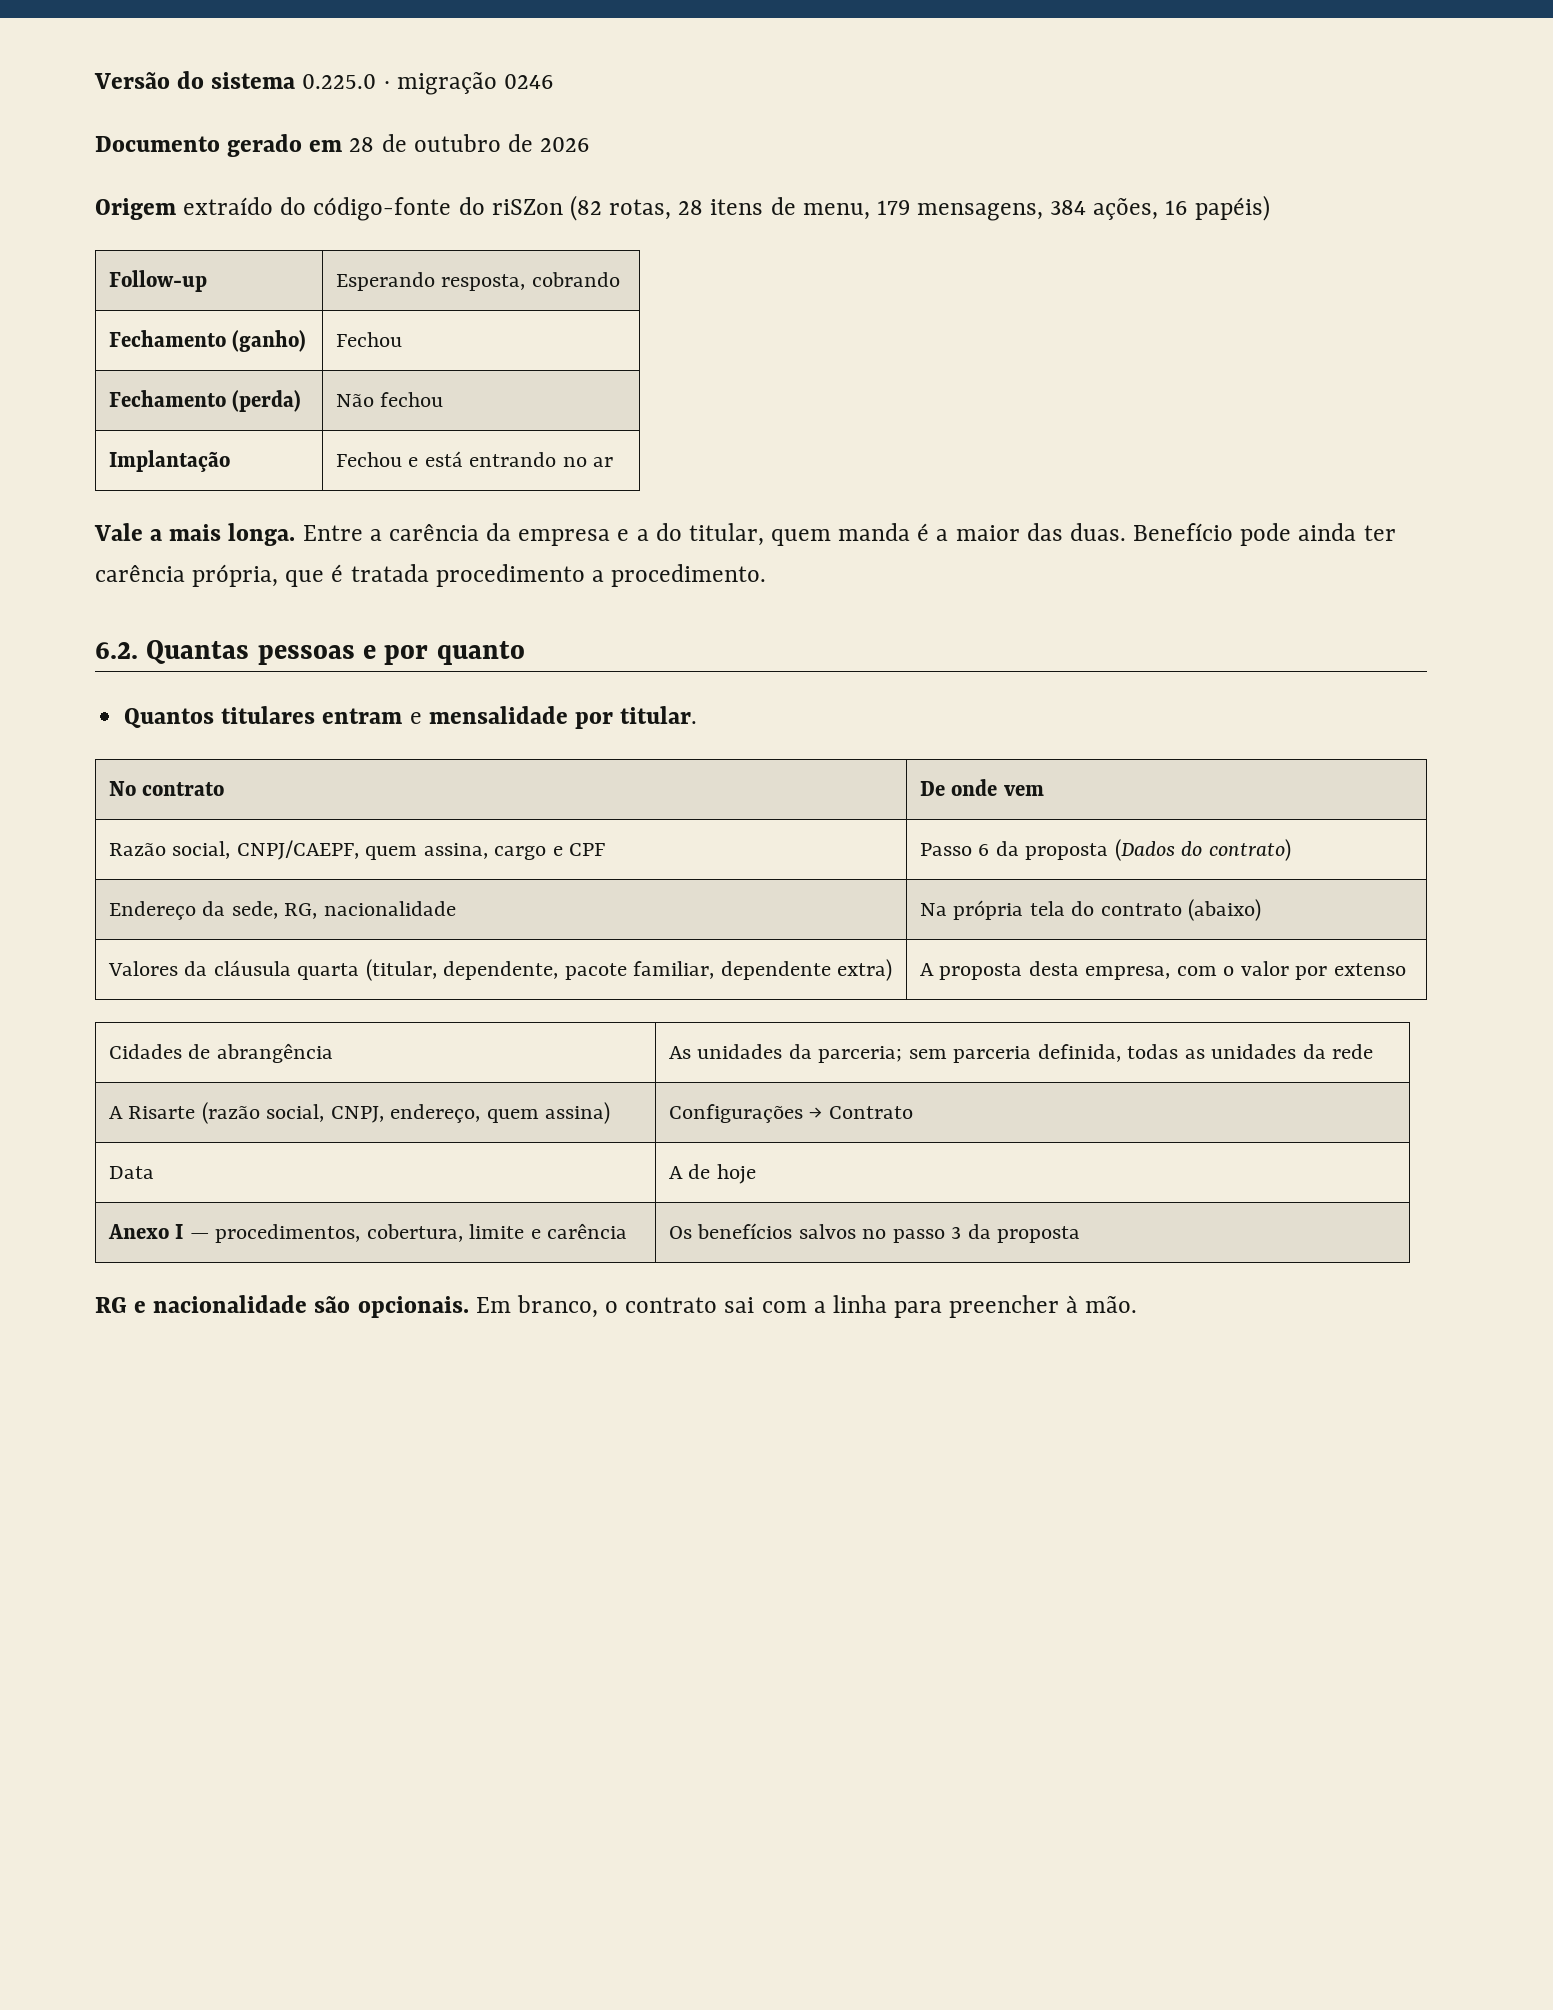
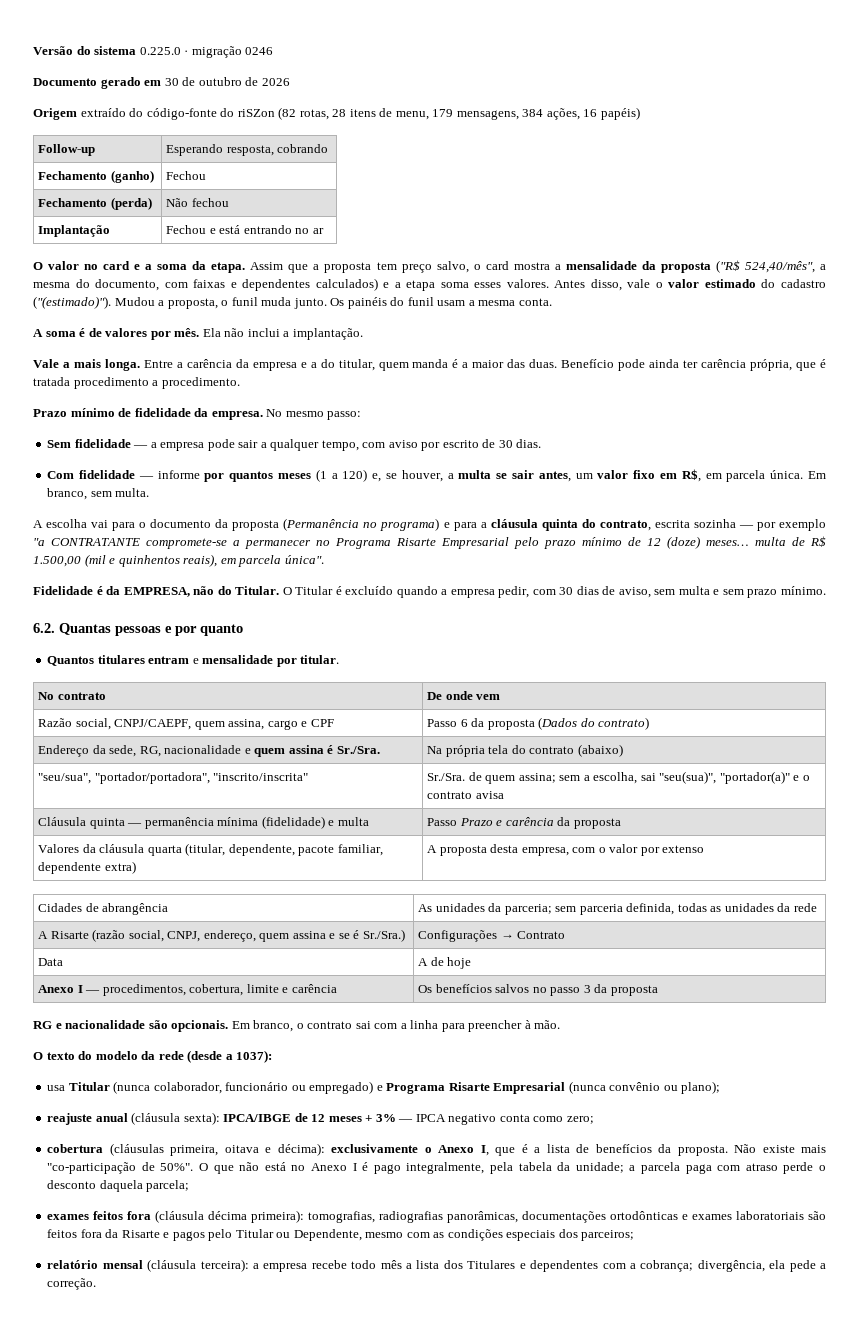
[349,137,375,152] 28 -> [164,78,179,86] 30
(614, 462) none -> [33,260,826,273] [33,278,826,291] [33,296,552,309] [33,328,363,340] // O valor no card e a soma da etapa. Assim que a proposta tem preço salvo, o card mostra a mensalidade da proposta ("R$ 524,40/mês", a mesma do documento, com faixas e dependentes calculados) e a etapa soma esses valores. Antes disso, vale o valor estimado do cadastro ("(estimado)"). Mudou a proposta, o funil muda junto. Os painéis do funil usam a mesma conta. // A soma é de valores por mês. Ela não inclui a implantação.
(767, 575) none -> [33,408,362,420] [47,439,542,451] [47,469,827,482] [47,488,150,500] [33,518,826,531] [33,536,826,549] [33,554,324,567] [33,586,826,598] // Prazo mínimo de fidelidade da empresa. No mesmo passo: // Sem fidelidade — a empresa pode sair a qualquer tempo, com aviso por escrito de 30 dias. // Com fidelidade — informe por quantos meses (1 a 120) e, se houver, a multa se sair antes, um valor fixo em R$, em parcela única. Em branco, sem multa. // A escolha vai para o documento da proposta (Permanência no programa) e para a cláusula quinta do contrato, escrita sozinha — por exemplo "a CONTRATANTE compromete-se a permanecer no Programa Risarte Empresarial pelo prazo mínimo de 12 (doze) meses… multa de R$ 1.500,00 (mil e quinhentos reais), em parcela única". // Fidelidade é da EMPRESA, não do Titular. O Titular é excluído quando a empresa pedir, com 30 dias de aviso, sem multa e sem prazo mínimo.
(456, 908) none -> [244,745,380,757] e quem assina é Sr./Sra.
(1262, 910) none -> [38,772,309,784] [427,771,810,784] [427,791,504,799] [38,816,369,829] [427,817,621,829] // "seu/sua", "portador/portadora", "inscrito/inscrita" | Sr./Sra. de quem assina; sem a escolha, sai "seu(sua)", "portador(a)" e o contrato avisa // Cláusula quinta — permanência mínima (fidelidade) e multa | Passo Prazo e carência da proposta
[545,1102,611,1124] assina) -> [292,929,405,942] assina e se é Sr./Sra.)
(1138, 1304) none -> [33,1050,273,1063] [47,1081,721,1094] [47,1112,594,1125] [47,1143,827,1156] [47,1162,827,1174] [47,1180,190,1192] [47,1210,826,1223] [47,1229,635,1241] [47,1259,826,1272] [47,1278,97,1290] // O texto do modelo da rede (desde a 1037): // usa Titular (nunca colaborador, funcionário ou empregado) e Programa Risarte Empresarial (nunca convênio ou plano); // reajuste anual (cláusula sexta): IPCA/IBGE de 12 meses + 3% — IPCA negativo conta como zero; // cobertura (cláusulas primeira, oitava e décima): exclusivamente o Anexo I, que é a lista de benefícios da proposta. Não existe mais "co-participação de 50%". O que não está no Anexo I é pago integralmente, pela tabela da unidade; a parcela paga com atraso perde o desconto daquela parcela; // exames feitos fora (cláusula décima primeira): tomografias, radiografias panorâmicas, documentações ortodônticas e exames laboratoriais são feitos fora da Risarte e pagos pelo Titular ou Dependente, mesmo com as condições especiais dos parceiros; // relatório mensal (cláusula terceira): a empresa recebe todo mês a lista dos Titulares e dependentes com a cobrança; divergência, ela pede a correção.

